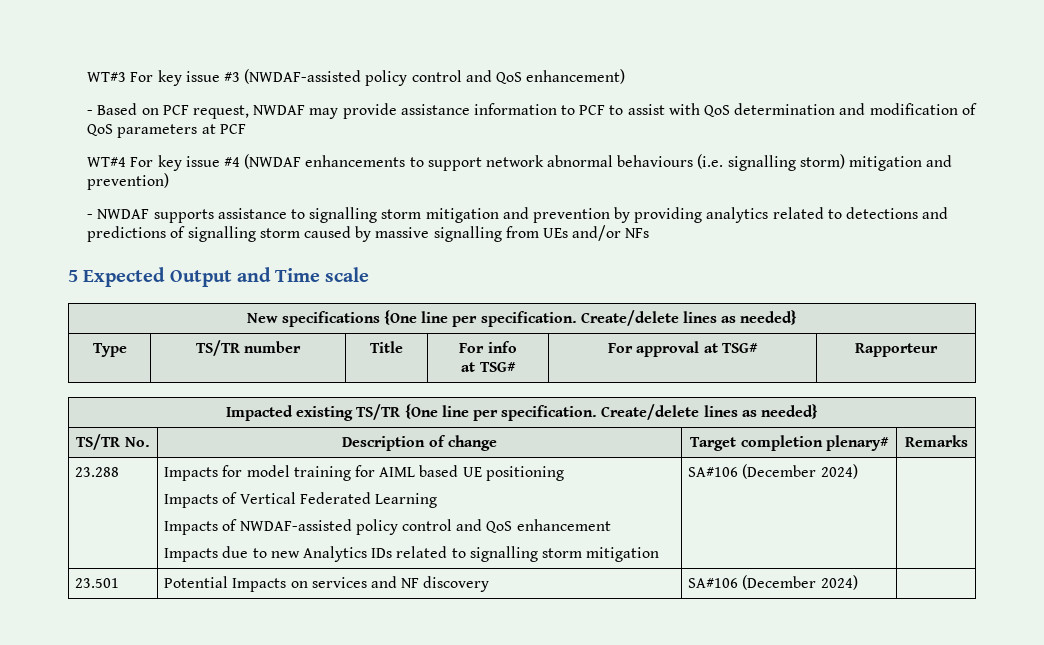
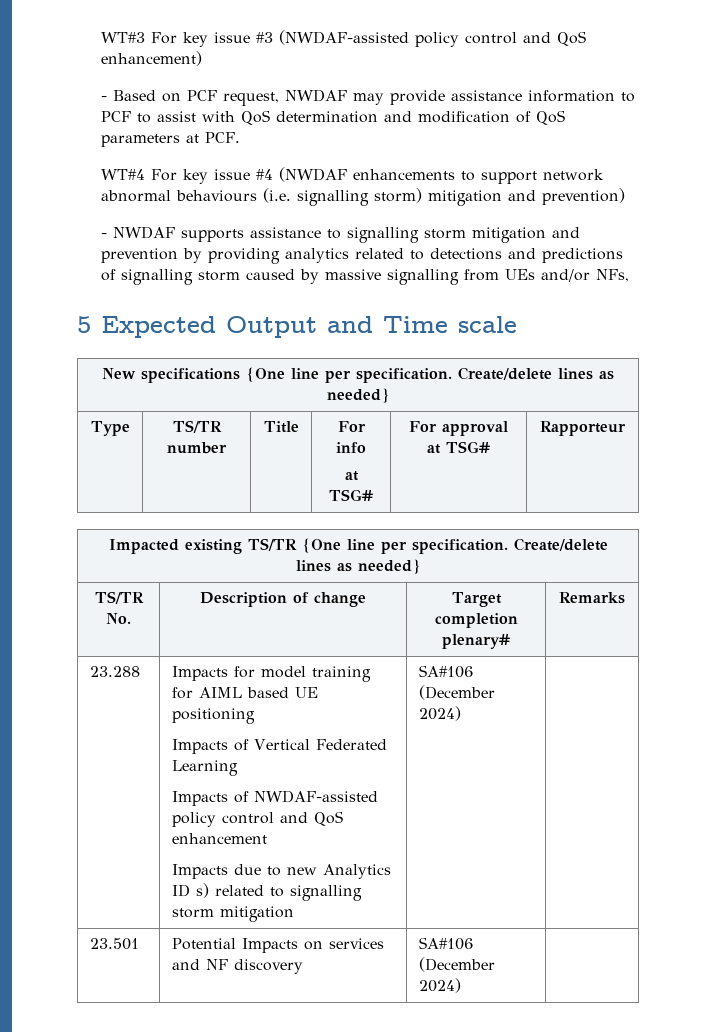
[219,124,246,134] PCF -> [205,132,241,143] PCF.
[625,228,650,238] NFs -> [596,269,630,282] NFs,
[371,548,393,558] IDs -> [171,883,209,898] ID s)

